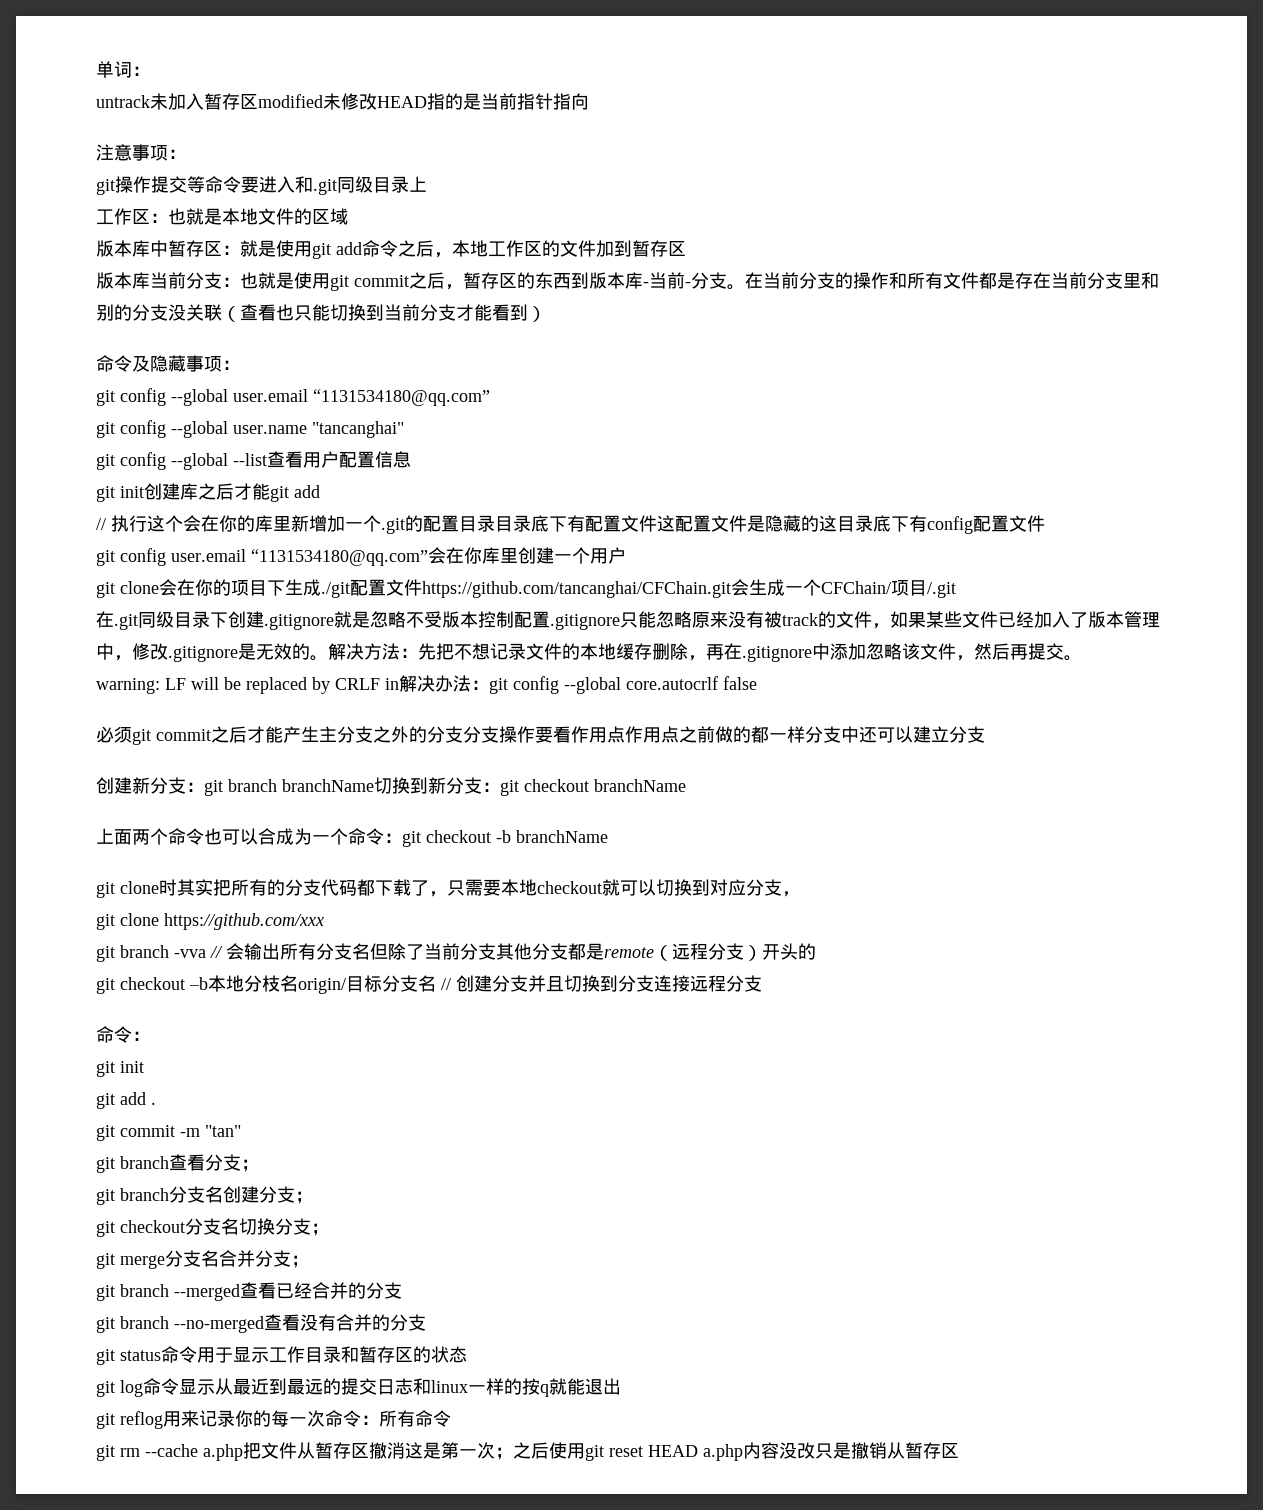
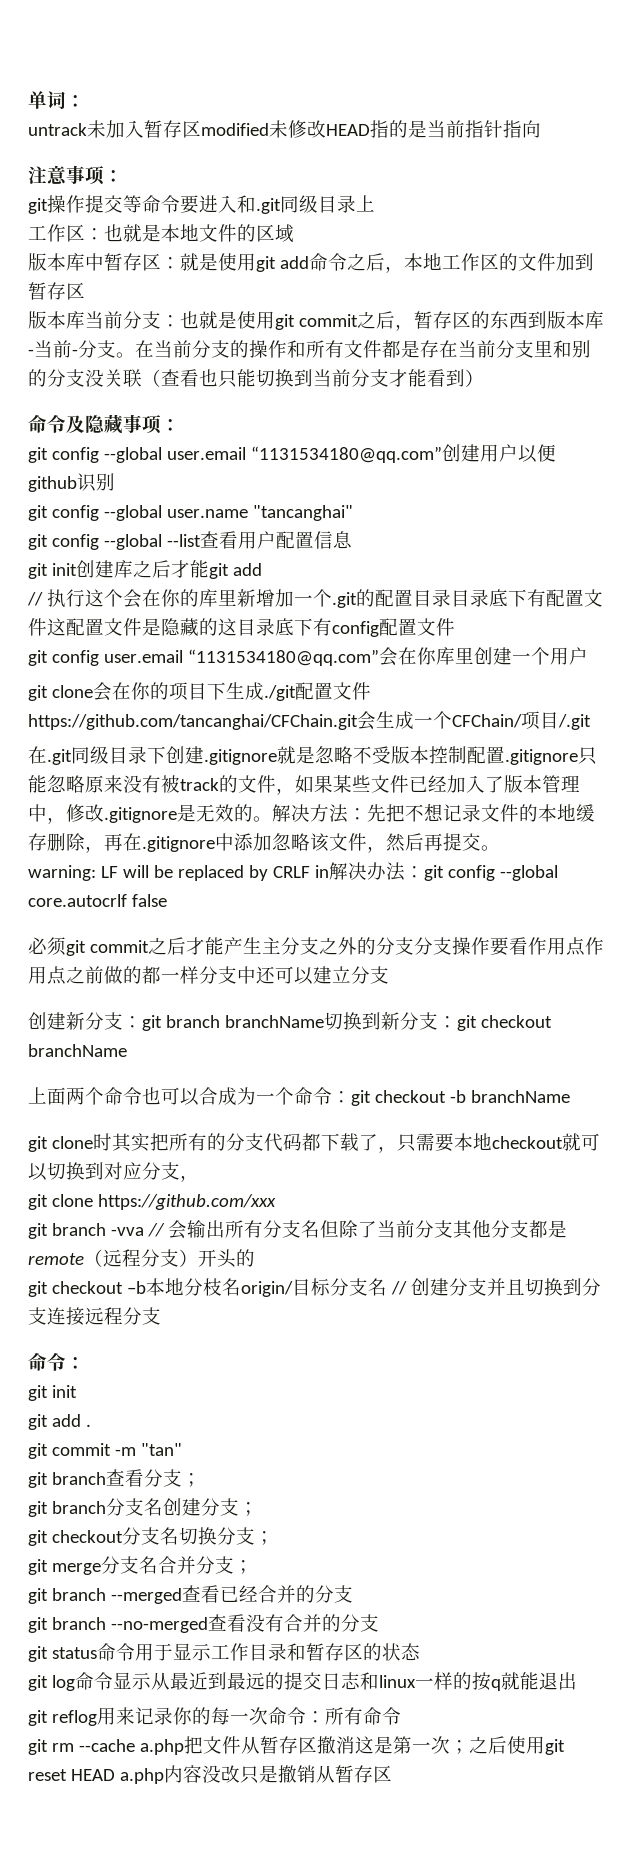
(490, 397) none -> [441,444,556,463] [28,473,115,492] 创建用户以便github识别

